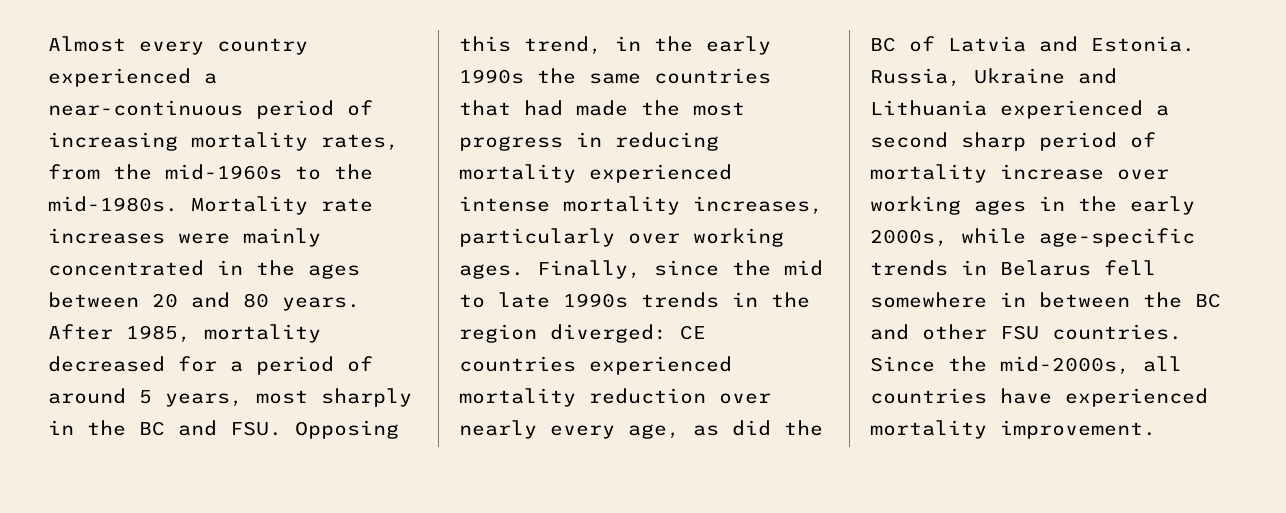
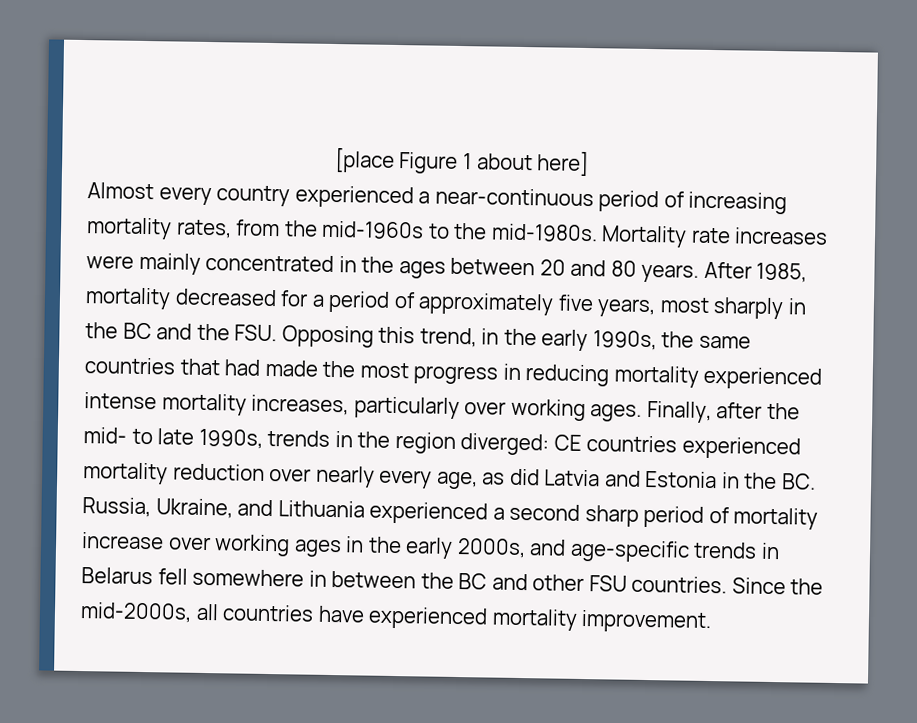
(48, 44) none -> [333,148,590,177] [place Figure 1 about here] //
[48,388,152,404] around 5 -> [418,292,594,316] approximately five
(217, 428) none -> [196,323,230,341] the
[459,69,524,84] 1990s -> [592,330,657,351] 1990s,
[654,260,823,276] since the mid -> [716,402,800,420] [83,427,127,444] after the mid-
[563,293,628,308] 1990s -> [198,428,263,449] 1990s,
[784,420,823,436] [870,36,1195,52] [870,68,1065,87] the BC of Latvia and Estonia. Russia, Ukraine -> [544,469,816,490] [82,497,233,519] Latvia and Estonia in the BC. Russia, Ukraine,
[961,228,1026,244] while -> [529,539,567,556] and

